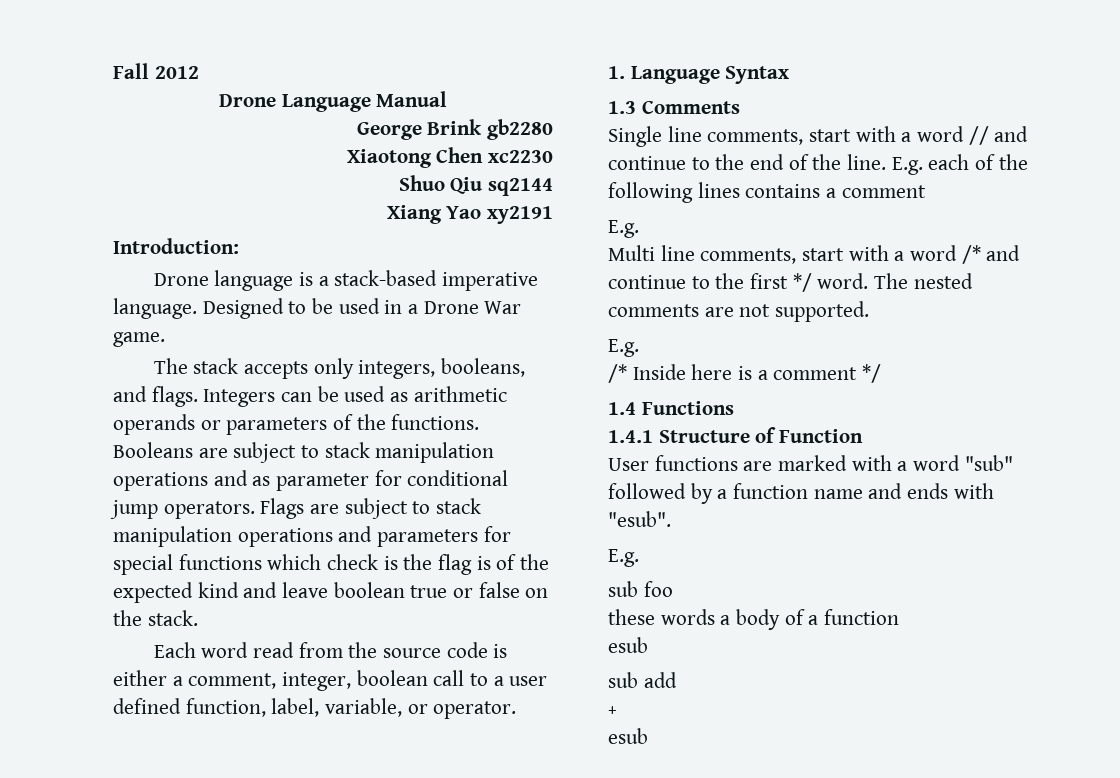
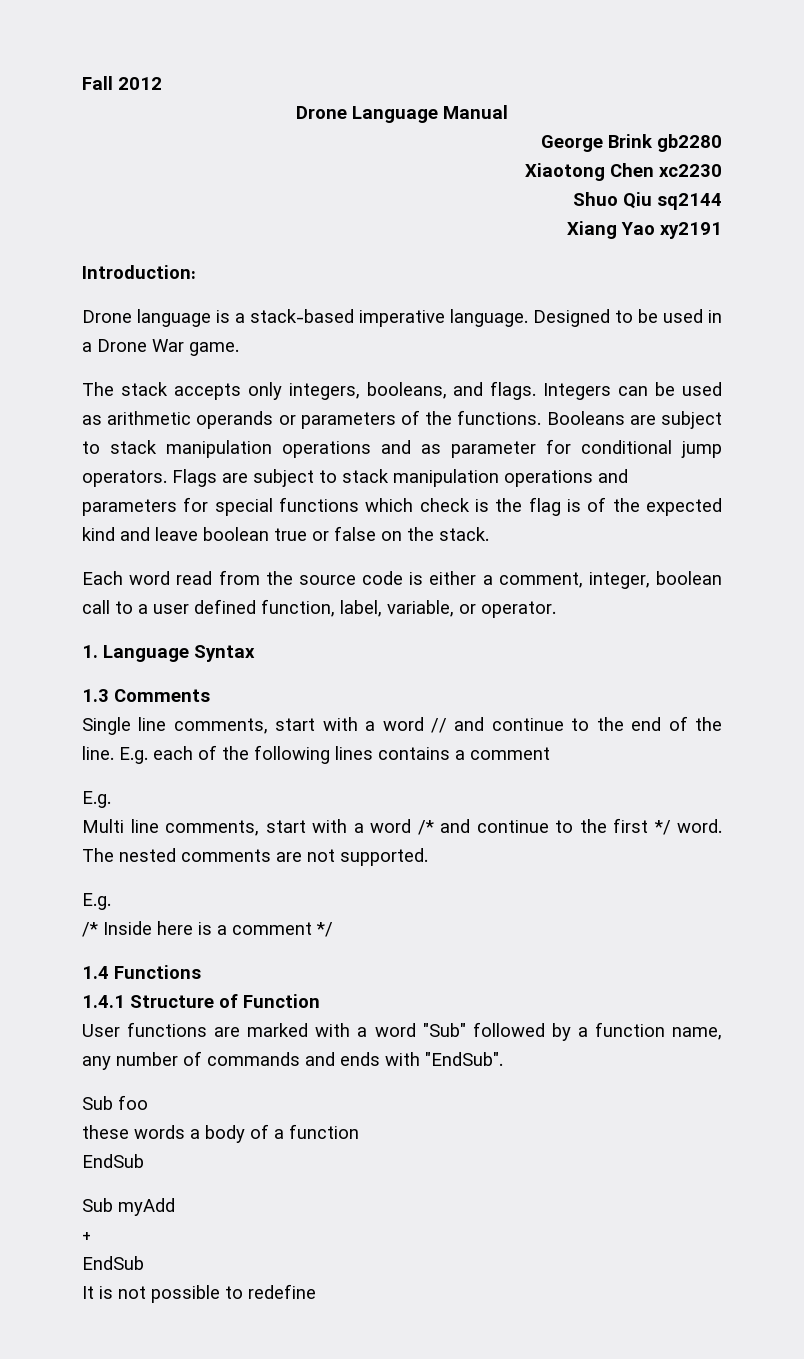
[964,455,1013,471] "sub" -> [422,1023,466,1037] "Sub"
[813,483,994,499] [608,511,671,527] [608,549,639,567] [608,581,638,597] name and ends with "esub". // E.g. // sub -> [672,1027,722,1040] [82,1051,503,1070] [82,1096,113,1110] name, any number of commands and ends with "EndSub". // Sub
[608,637,648,653] [608,672,677,688] [608,706,617,716] [608,728,648,744] esub // sub add // + // esub -> [82,1154,144,1168] [82,1198,175,1216] [82,1232,91,1241] [82,1256,144,1270] [82,1284,316,1303] EndSub // Sub myAdd // + // EndSub // It is not possible to redefine

